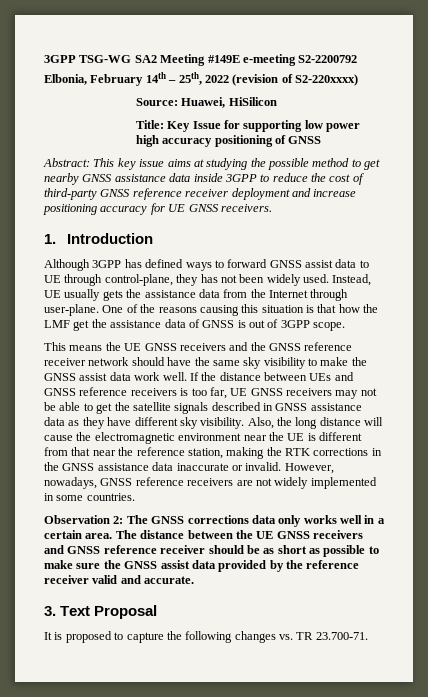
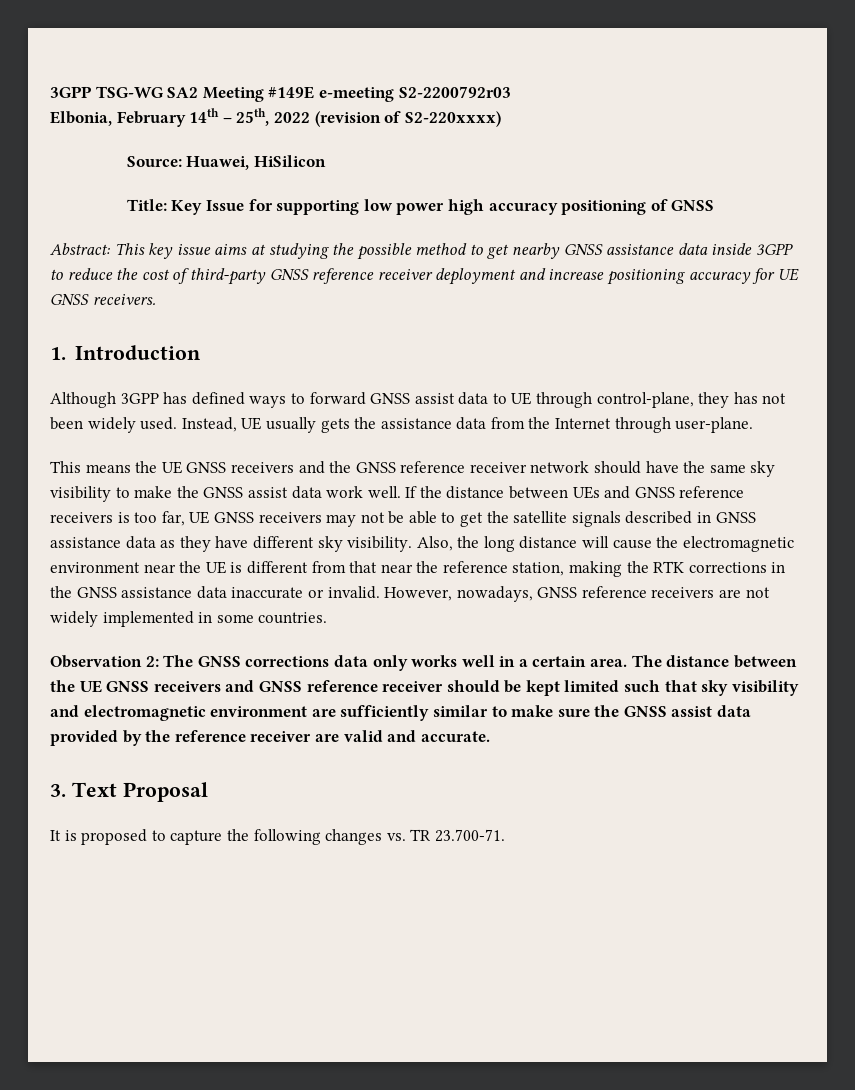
[298,55,358,63] S2-2200792 -> [398,86,511,98] S2-2200792r03
[102,304,379,316] [44,319,346,331] One of the reasons causing this situation is that how the LMF get the assistance data of GNSS is out of 3GPP scope. -> (754, 425) none
[263,545,366,557] as short as possible -> [525,680,799,696] [50,705,488,721] kept limited such that sky visibility and electromagnetic environment are sufficiently similar
(89, 579) none -> [314,734,339,742] are

